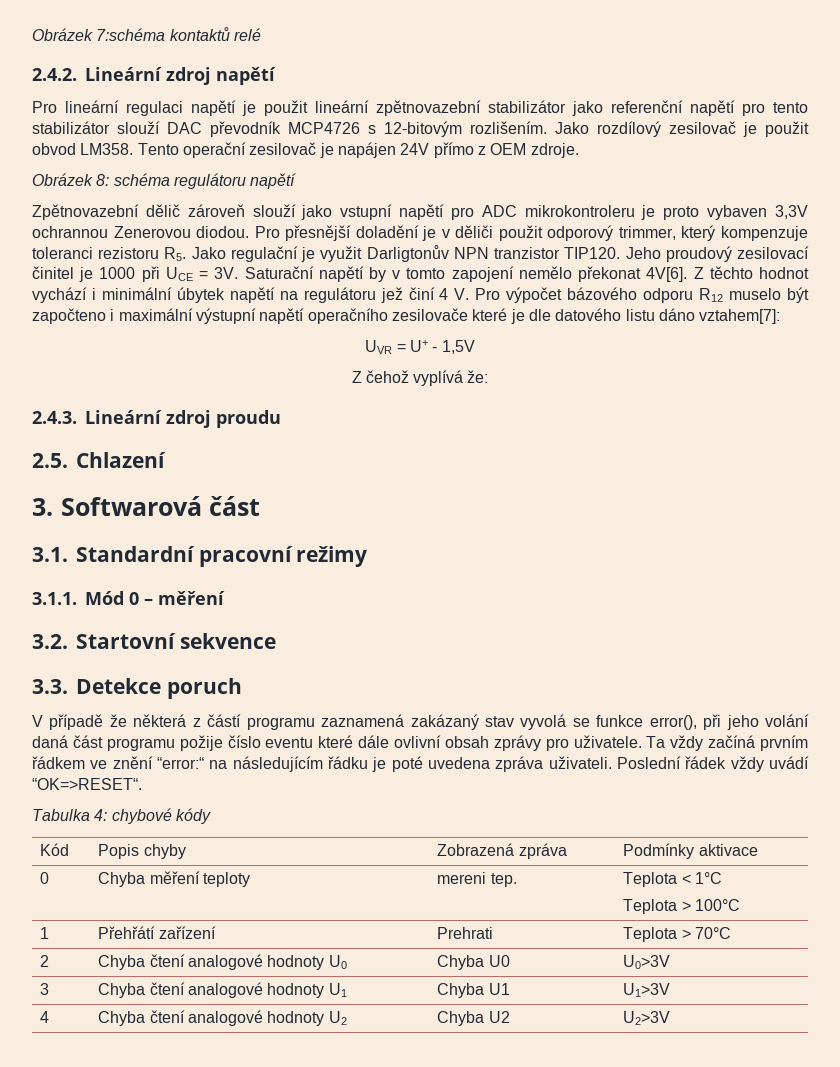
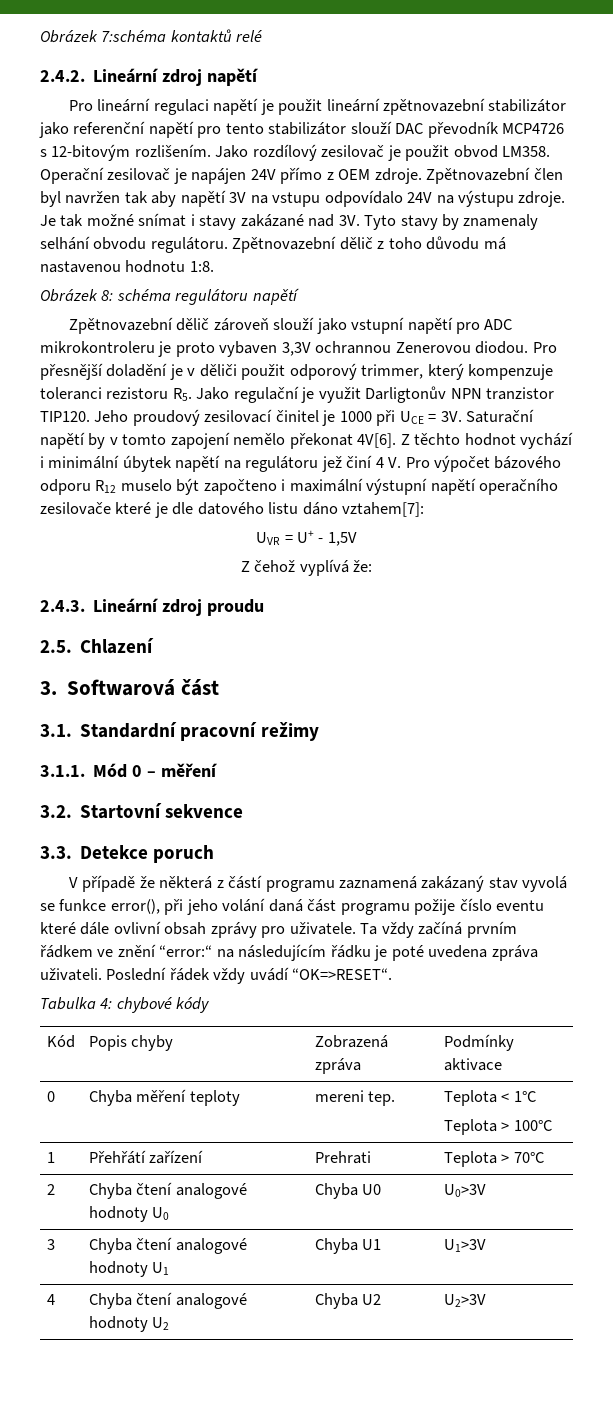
[137,142,246,158] Tento operační -> [40,167,104,184] Operační
(579, 150) none -> [426,167,563,184] [40,190,566,207] [40,213,539,230] [40,236,506,253] [40,260,214,273] Zpětnovazební člen byl navržen tak aby napětí 3V na vstupu odpovídalo 24V na výstupu zdroje. Je tak možné snímat i stavy zakázané nad 3V. Tyto stavy by znamenaly selhání obvodu regulátoru. Zpětnovazební dělič z toho důvodu má nastavenou hodnotu 1:8.

